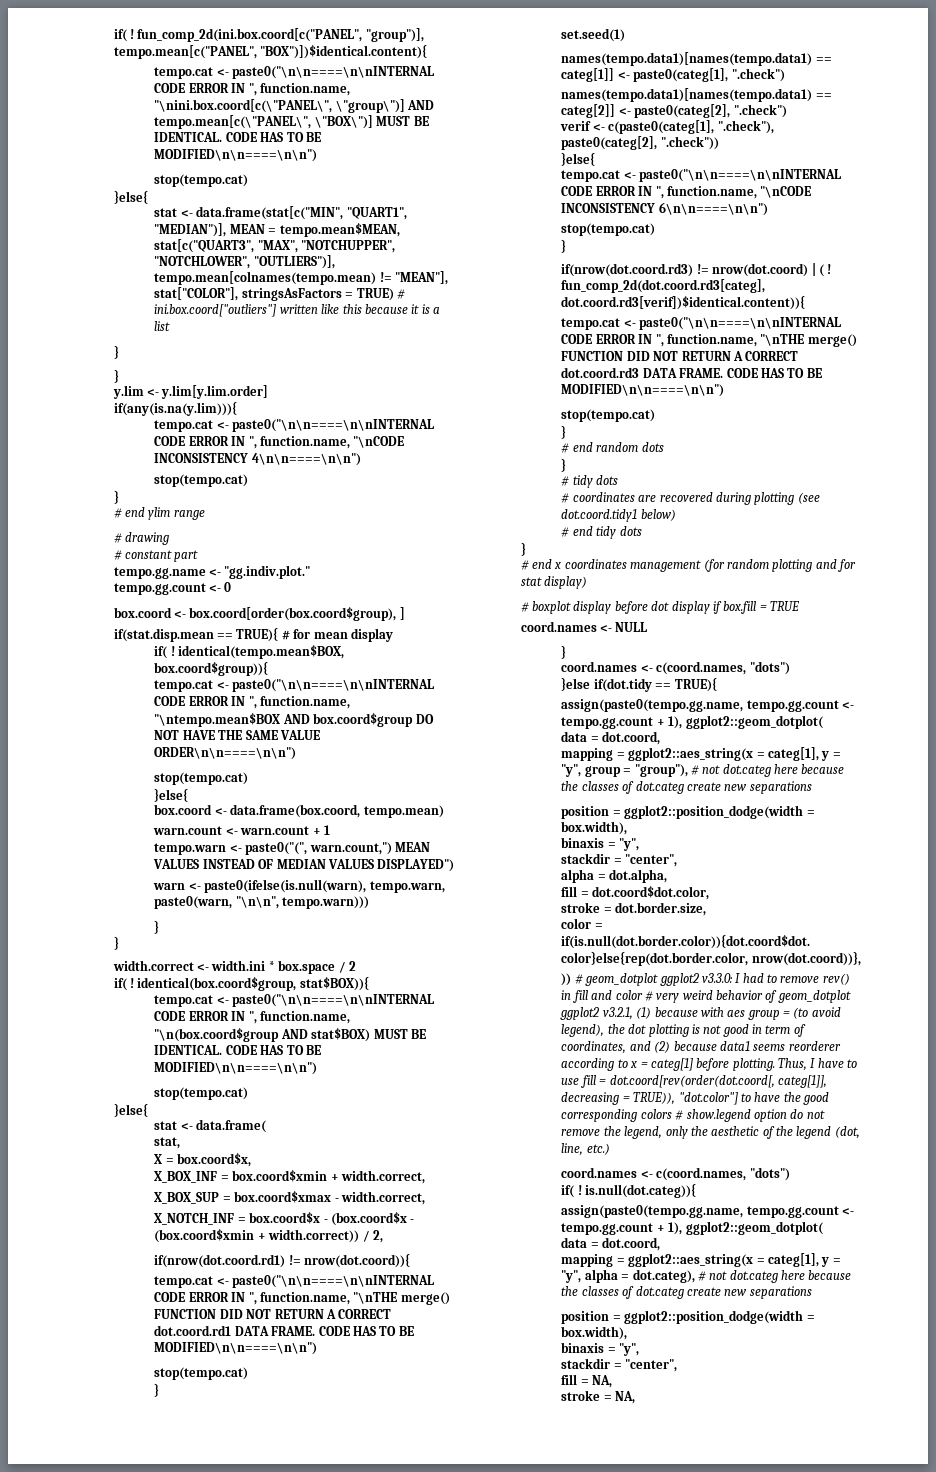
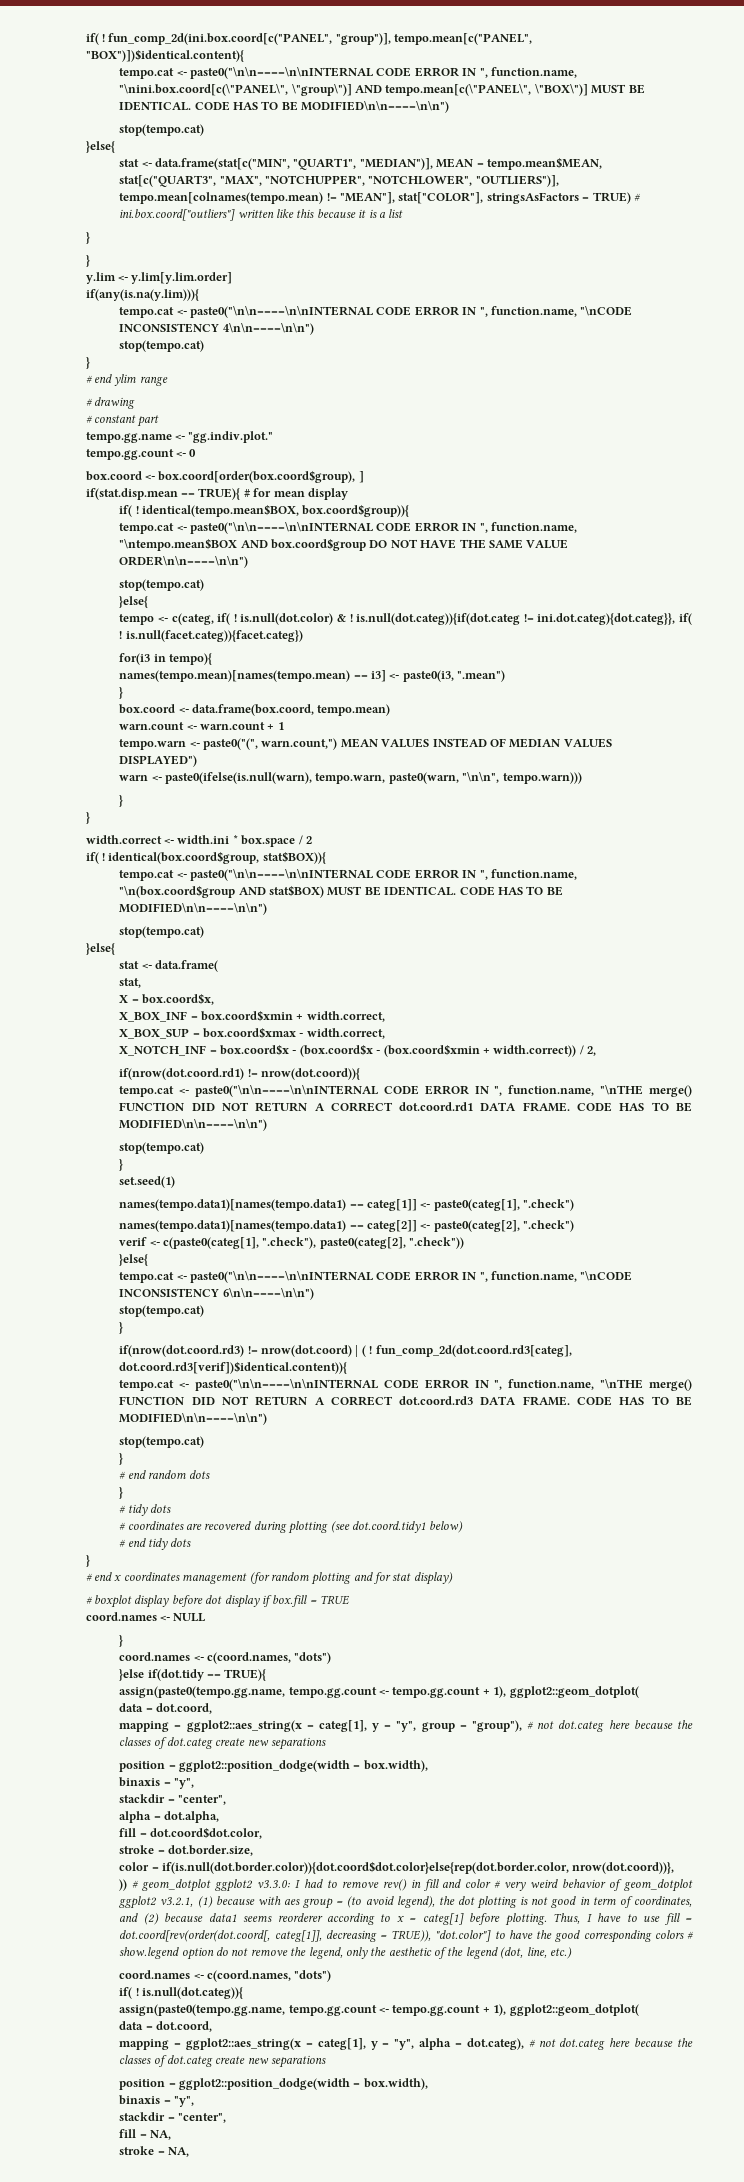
(189, 795) none -> [119,613,692,625] [119,630,303,642] [119,653,213,665] [119,670,506,682] [119,687,124,699] // tempo <- c(categ, if( ! is.null(dot.color) & ! is.null(dot.categ)){if(dot.categ != ini.dot.categ){dot.categ}}, if( ! is.null(facet.categ)){facet.categ}) // for(i3 in tempo){ // names(tempo.mean)[names(tempo.mean) == i3] <- paste0(i3, ".mean") // }

